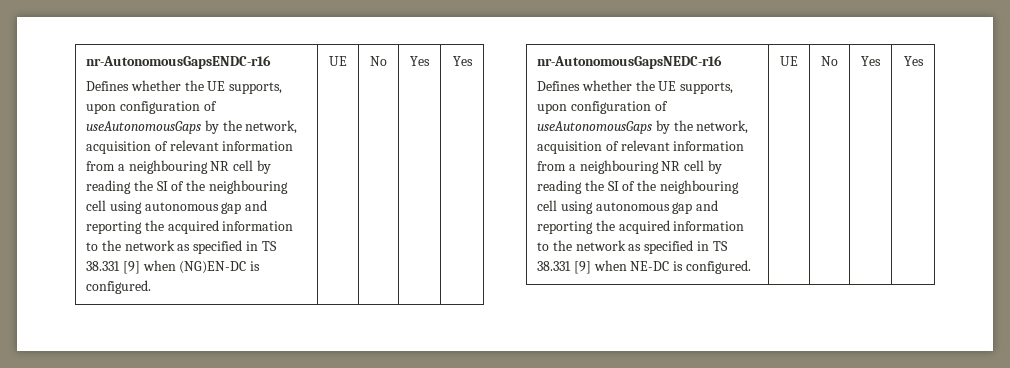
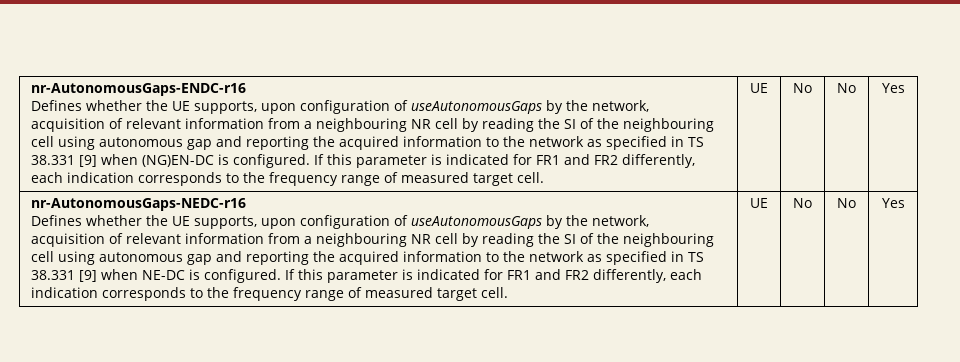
[86,55,272,69] nr-AutonomousGapsENDC-r16 -> [31,83,247,96] nr-AutonomousGaps-ENDC-r16
[329,56,347,66] [370,56,387,66] [410,56,430,66] | UE | No | Yes -> [314,154,696,168] [31,172,545,186] [750,83,768,93] [793,83,812,93] [837,83,856,93] If this parameter is indicated for FR1 and FR2 differently, each indication corresponds to the frequency range of measured target cell. | UE | No | No
[537,55,723,69] nr-AutonomousGapsNEDC-r16 -> [31,198,247,211] nr-AutonomousGaps-NEDC-r16
[780,56,798,66] [821,56,838,66] [861,56,881,66] | UE | No | Yes -> [285,269,703,283] [31,287,509,301] [750,198,768,208] [793,198,812,208] [837,198,856,208] If this parameter is indicated for FR1 and FR2 differently, each indication corresponds to the frequency range of measured target cell. | UE | No | No

